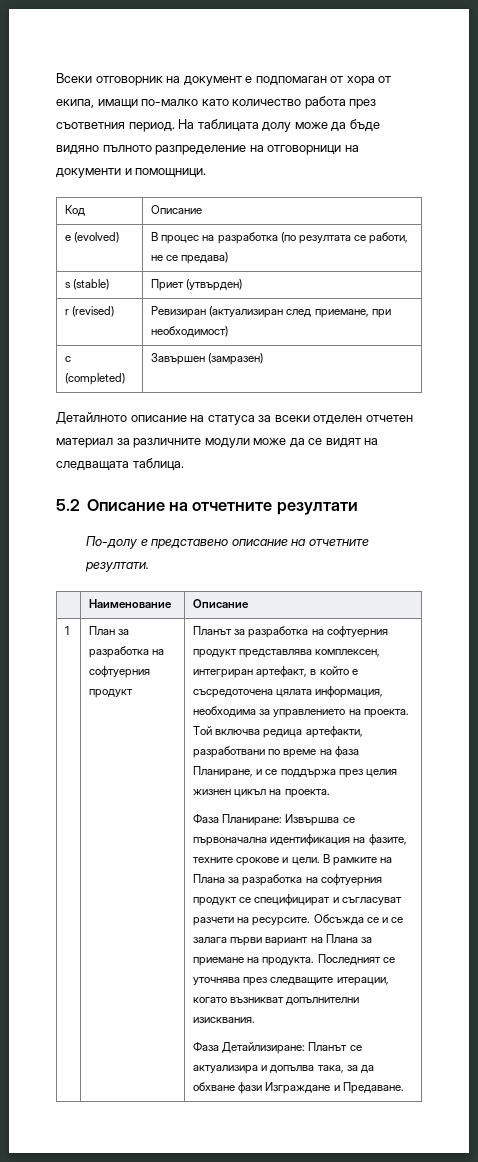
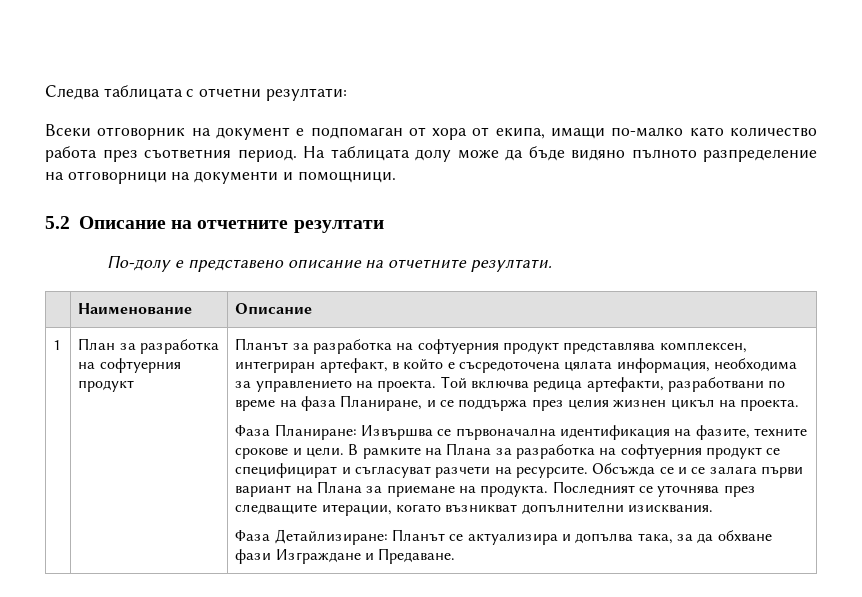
(56, 78) none -> [45,85,347,101] Следва таблицата с отчетни резултати: //
[65,205,86,216] [151,205,203,214] [65,232,120,243] [151,232,408,244] [151,252,229,264] [65,279,110,290] [151,279,243,291] [65,306,115,317] [151,306,391,318] [151,326,229,337] [65,356,72,362] [65,373,126,385] [151,353,264,365] [56,412,413,425] [56,438,379,448] [56,458,184,471] // Код | Описание // e (evolved) | В процес на разработка (по резултата се работи, не се предава) // s (stable) | Приет (утвърден) // r (revised) | Ревизиран (актуализиран след приемане, при необходимост) // c (completed) | Завършен (замразен) // Детайлното описание на статуса за всеки отделен отчетен материал за различните модули може да се видят на следващата таблица. -> (396, 177) none

